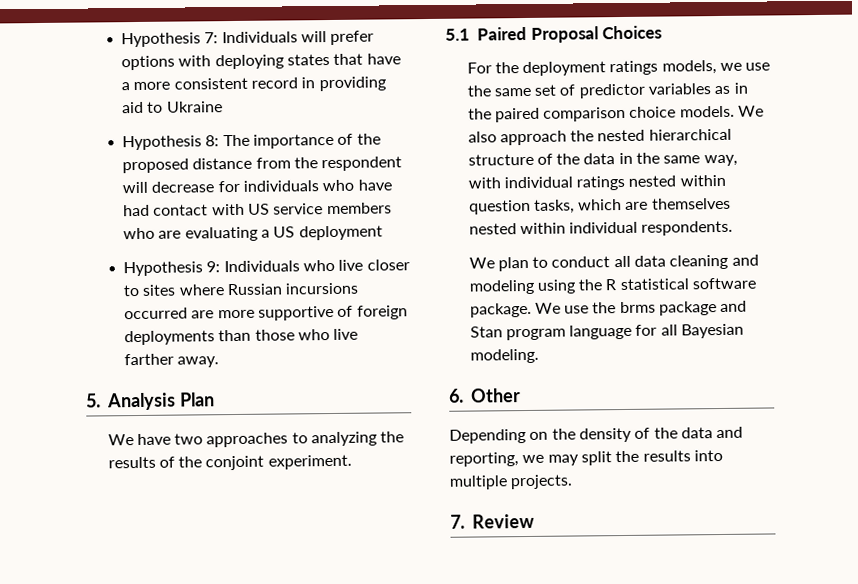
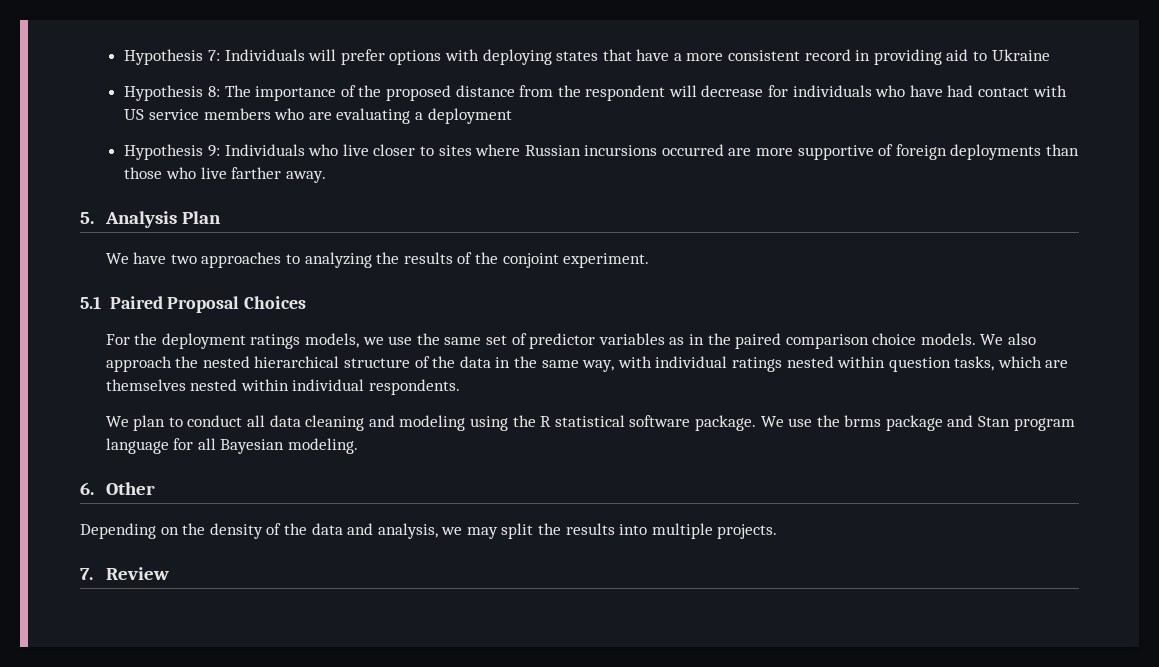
[273,226,296,238] US -> (423, 116) none
[449,452,519,467] reporting, -> [377,523,438,539] analysis,

